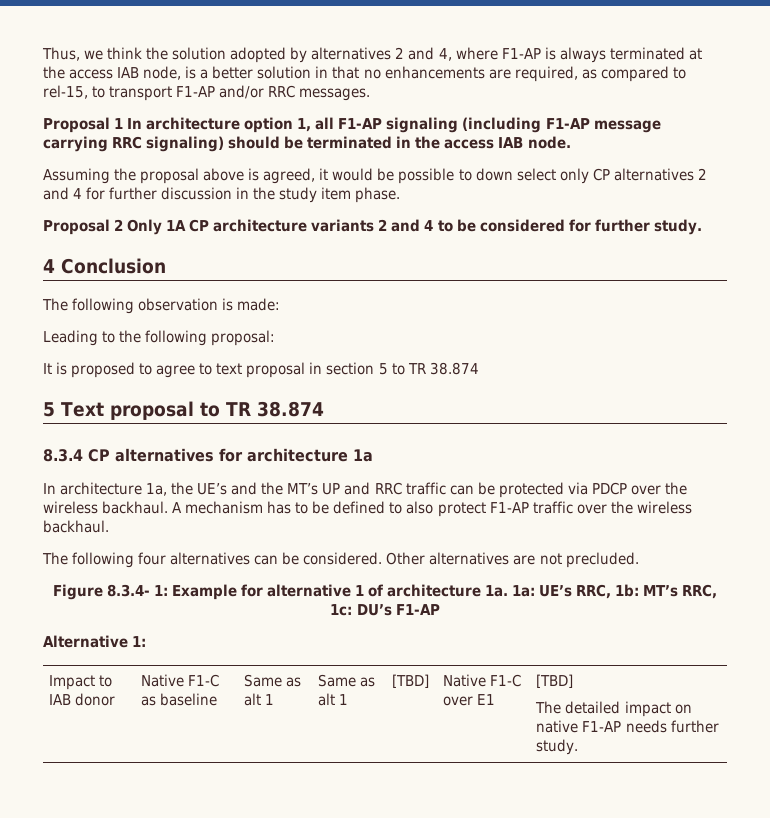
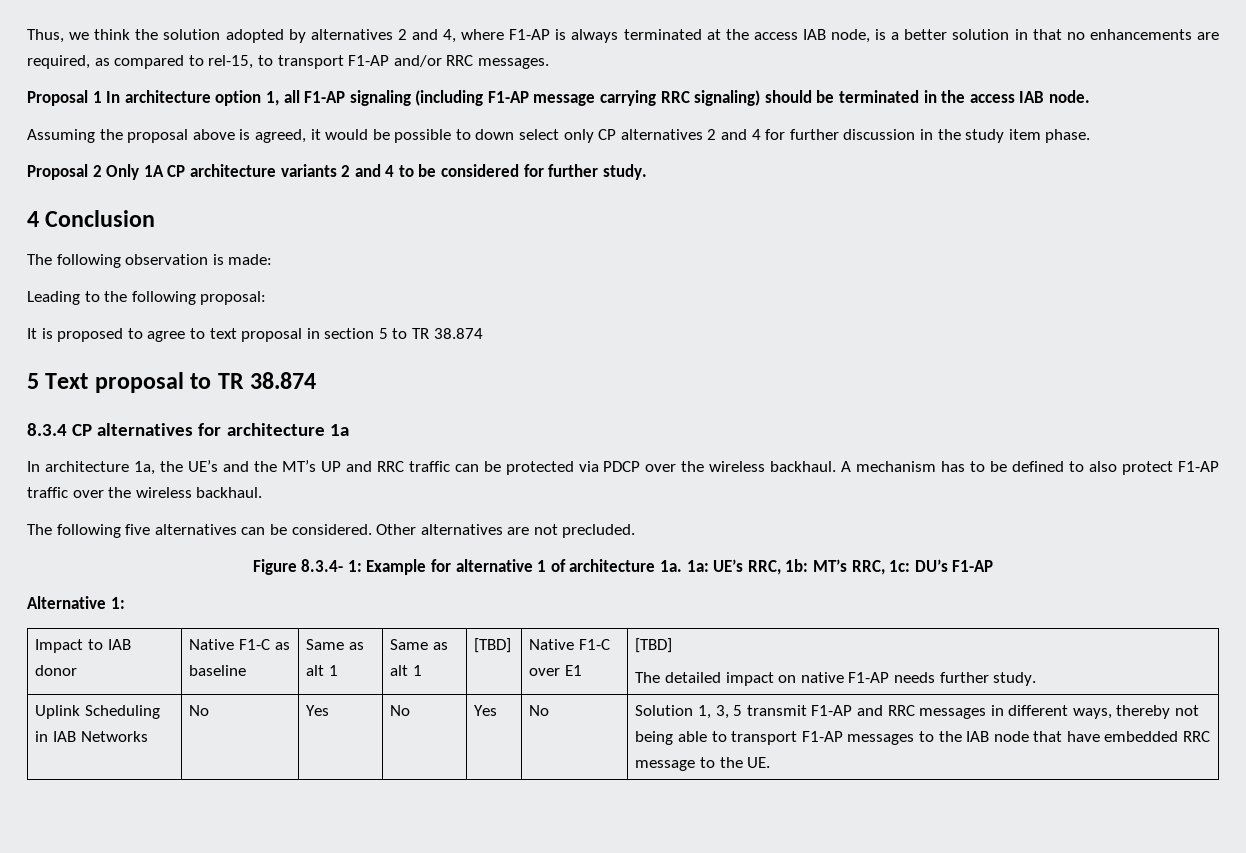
[138,552,167,565] four -> [125,524,151,535] five
(579, 747) none -> [35,705,160,719] [35,731,148,742] [189,705,210,716] [306,705,330,716] [390,705,411,716] [474,705,498,716] [529,705,550,716] [635,705,1200,719] [635,731,1211,745] [635,757,771,771] // Uplink Scheduling in IAB Networks | No | Yes | No | Yes | No | Solution 1, 3, 5 transmit F1-AP and RRC messages in different ways, thereby not being able to transport F1-AP messages to the IAB node that have embedded RRC message to the UE.

